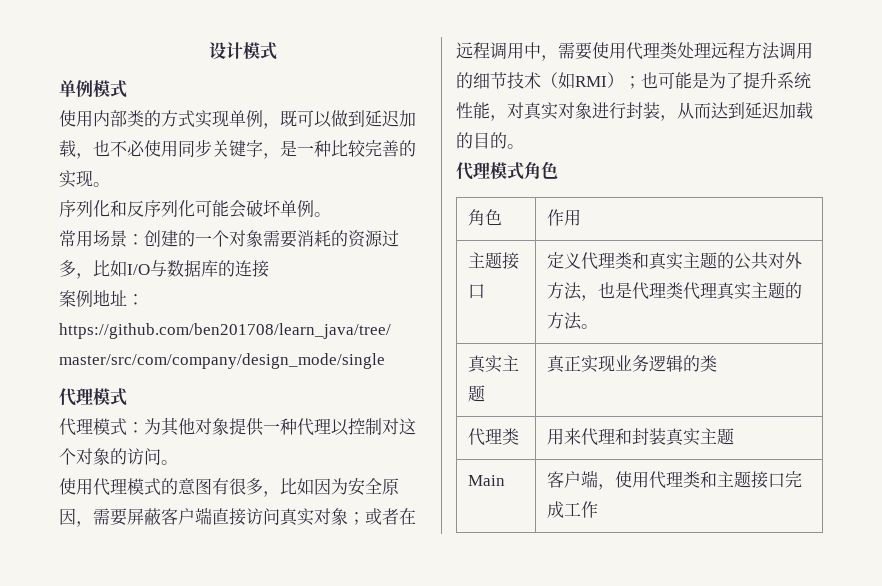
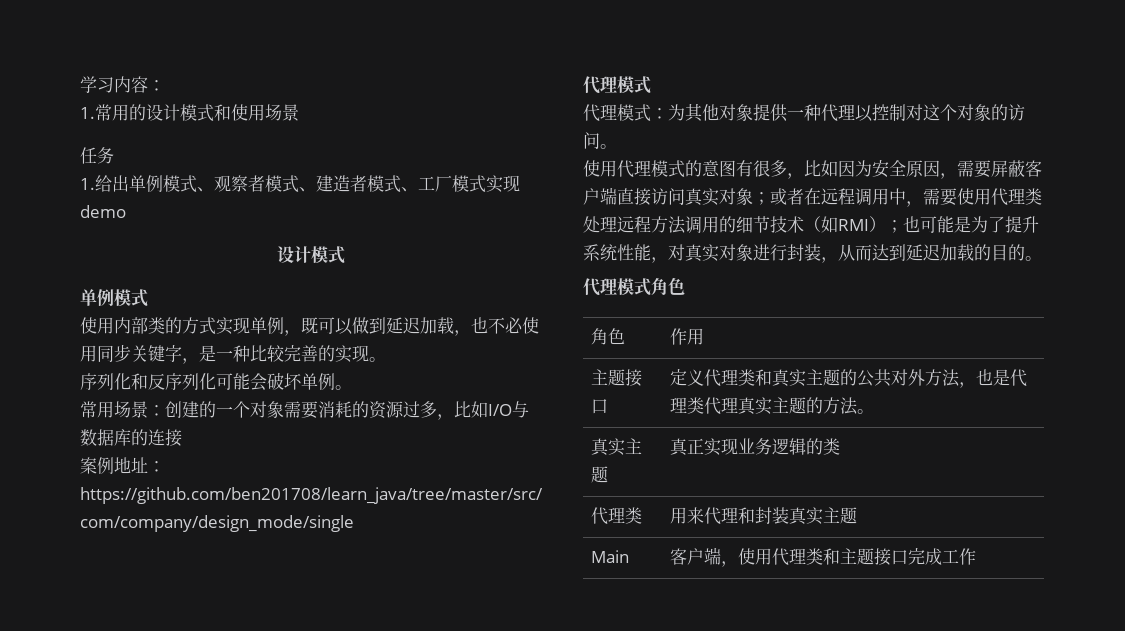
(208, 50) none -> [80,76,165,93] [80,104,299,122] [80,147,114,164] [80,175,520,193] [80,205,126,218] 学习内容： // 1.常用的设计模式和使用场景 // 任务 // 1.给出单例模式、观察者模式、建造者模式、工厂模式实现demo //

